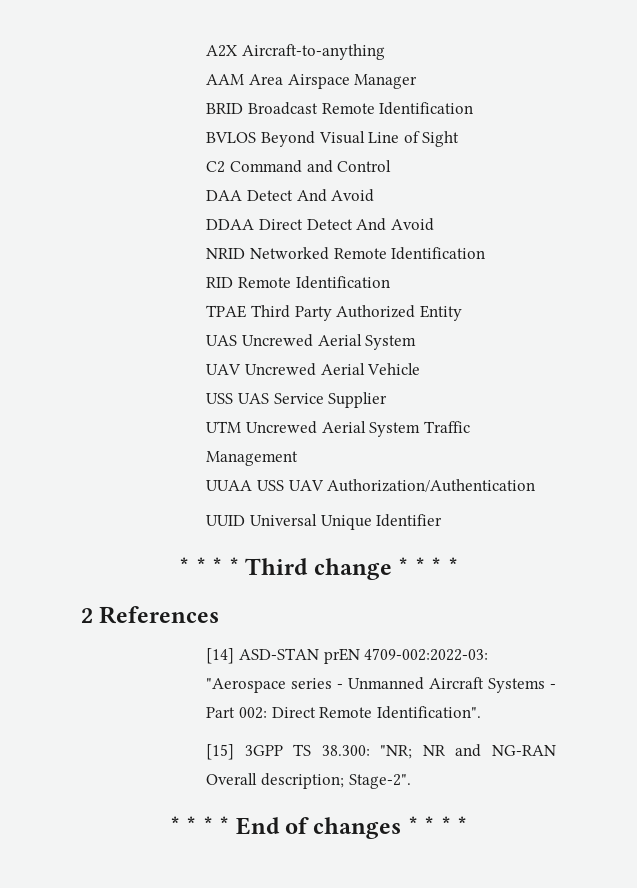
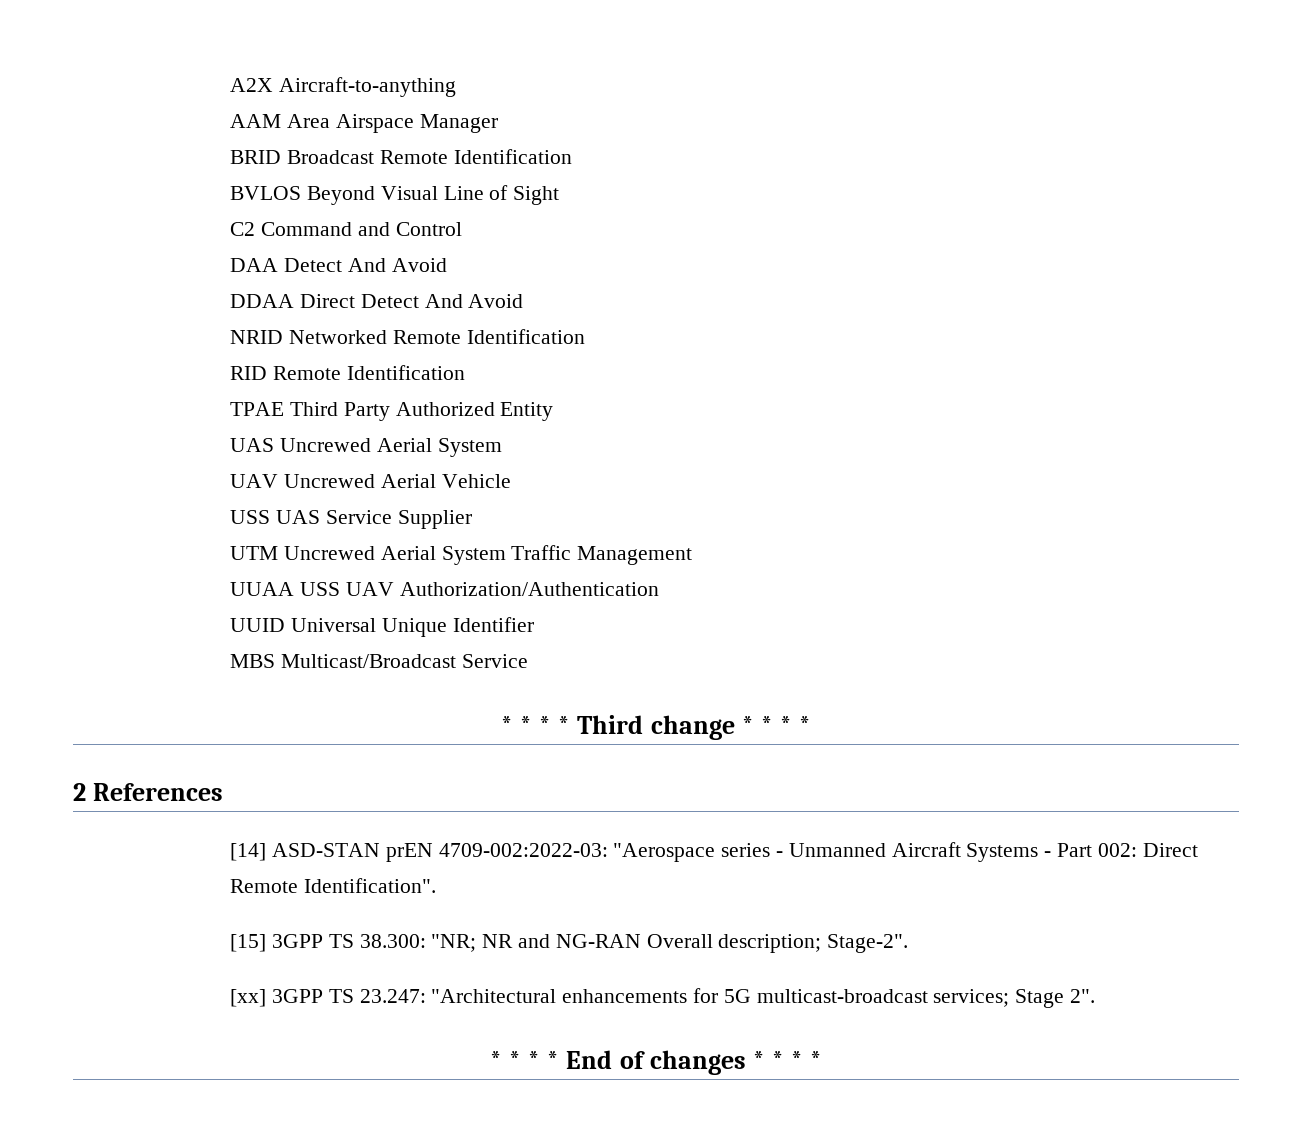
(443, 520) none -> [230,654,528,668] // MBS Multicast/Broadcast Service
(411, 781) none -> [230,988,1095,1008] // [xx] 3GPP TS 23.247: "Architectural enhancements for 5G multicast-broadcast services; Stage 2".

